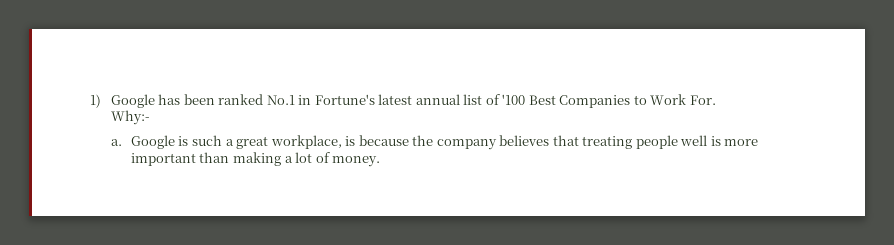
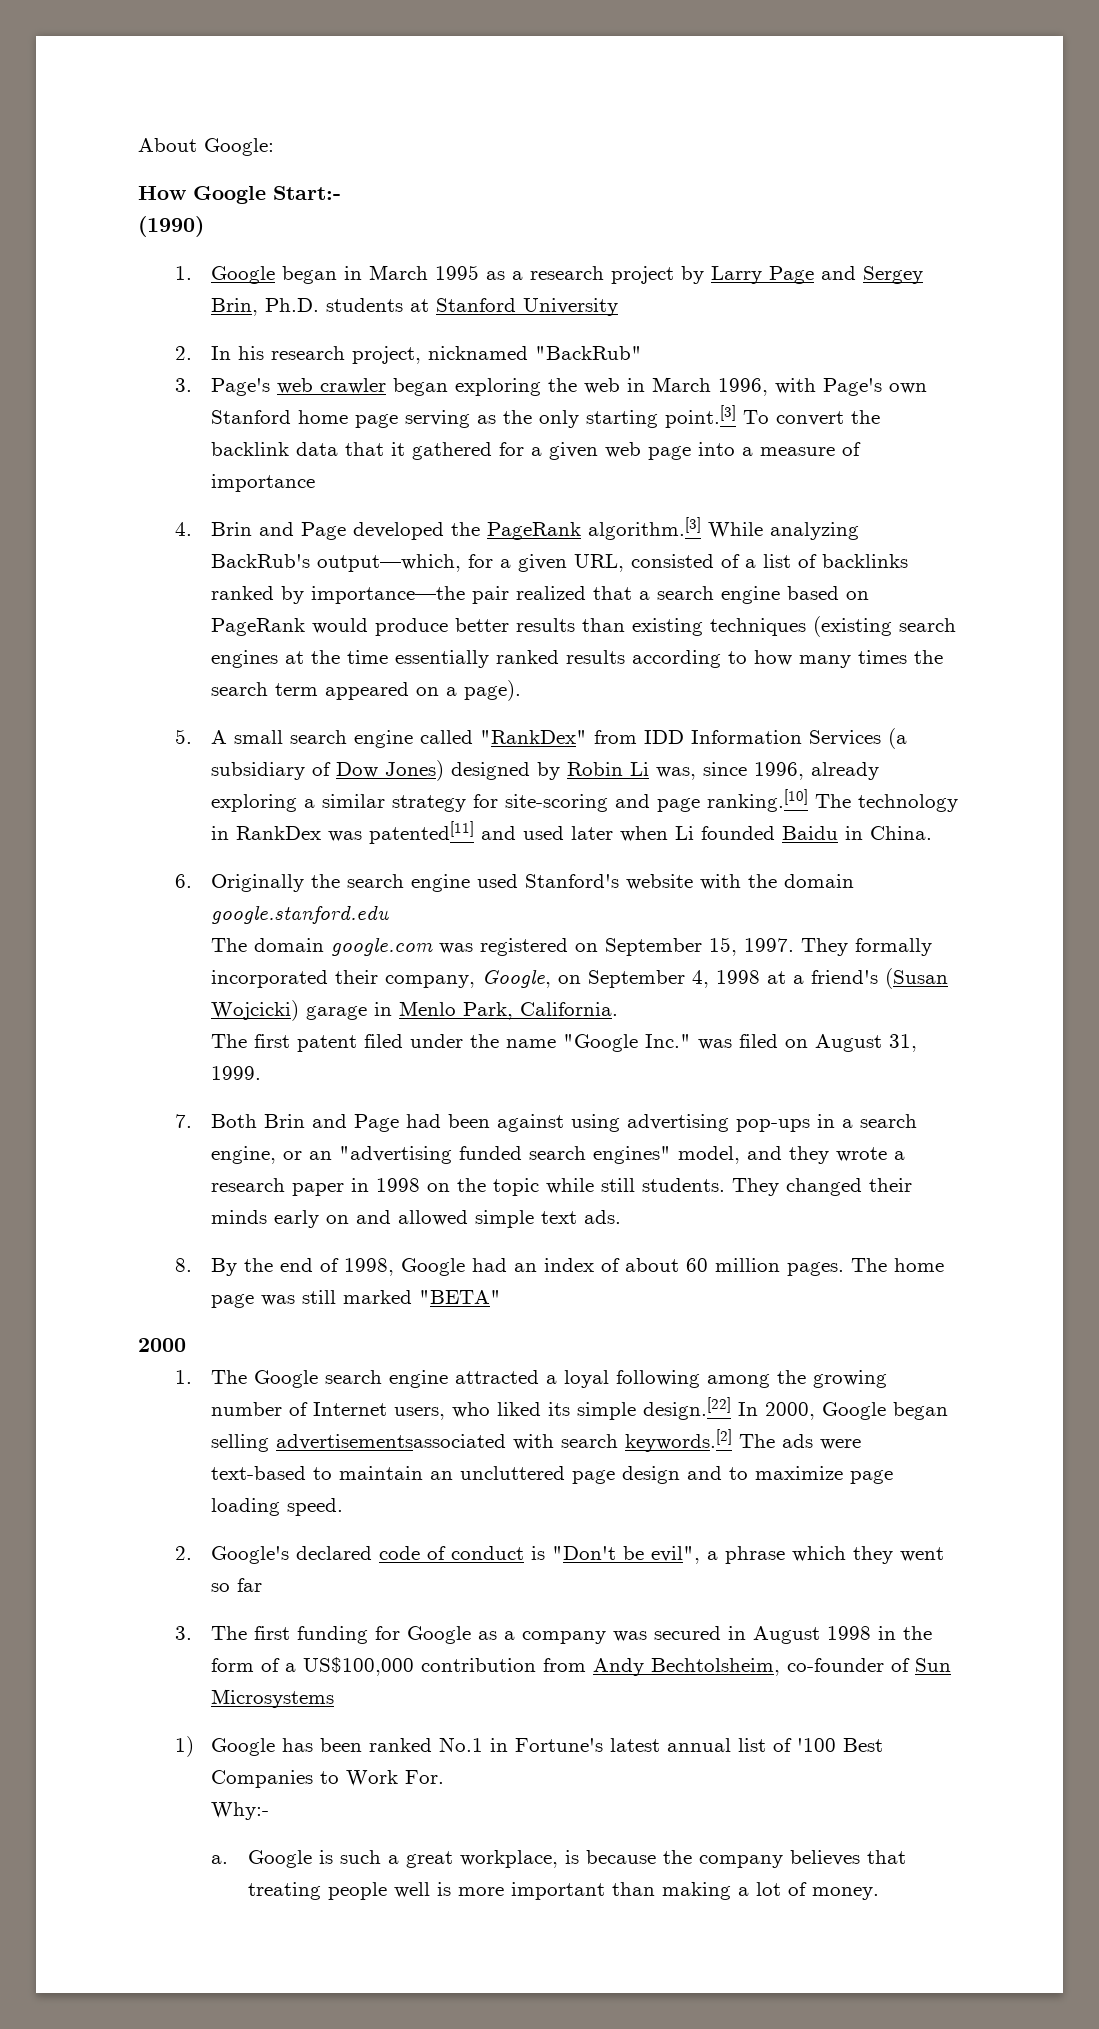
(90, 101) none -> [138,138,274,156] [138,186,341,204] [138,216,204,237] [174,265,924,284] [211,298,619,316] [174,346,643,364] [174,377,928,396] [211,405,881,428] [211,442,862,460] [211,474,316,492] [174,517,860,540] [211,554,909,572] [211,586,870,604] [211,616,957,637] [211,650,944,668] [211,680,522,701] [174,728,908,749] [211,760,880,781] [211,789,959,812] [211,821,933,844] [174,874,855,892] [211,905,390,924] [211,937,933,956] [211,968,949,989] [211,1000,619,1021] [211,1034,918,1052] [211,1066,262,1080] [174,1114,918,1132] [211,1146,906,1164] [211,1178,913,1196] [211,1210,622,1228] [174,1258,945,1276] [211,1290,502,1308] [138,1338,186,1352] [174,1370,888,1388] [211,1397,949,1420] [211,1429,862,1452] [211,1466,894,1484] [211,1498,344,1516] [174,1546,945,1564] [211,1578,263,1592] [174,1626,933,1644] [211,1657,952,1676] [211,1689,335,1708] About Google: // How Google Start:- // (1990) // 1. Google began in March 1995 as a research project by Larry Page and Sergey Brin, Ph.D. students at Stanford University // 2. In his research project, nicknamed "BackRub" // 3. Page's web crawler began exploring the web in March 1996, with Page's own Stanford home page serving as the only starting point.[3] To convert the backlink data that it gathered for a given web page into a measure of importance // 4. Brin and Page developed the PageRank algorithm.[3] While analyzing BackRub's output—which, for a given URL, consisted of a list of backlinks ranked by importance—the pair realized that a search engine based on PageRank would produce better results than existing techniques (existing search engines at the time essentially ranked results according to how many times the search term appeared on a page). // 5. A small search engine called "RankDex" from IDD Information Services (a subsidiary of Dow Jones) designed by Robin Li was, since 1996, already exploring a similar strategy for site-scoring and page ranking.[10] The technology in RankDex was patented[11] and used later when Li founded Baidu in China. // 6. Originally the search engine used Stanford's website with the domain google.stanford.edu // The domain google.com was registered on September 15, 1997. They formally incorporated their company, Google, on September 4, 1998 at a friend's (Susan Wojcicki) garage in Menlo Park, California. // The first patent filed under the name "Google Inc." was filed on August 31, 1999. // 7. Both Brin and Page had been against using advertising pop-ups in a search engine, or an "advertising funded search engines" model, and they wrote a research paper in 1998 on the topic while still students. They changed their minds early on and allowed simple text ads. // 8. By the end of 1998, Google had an index of about 60 million pages. The home page was still marked "BETA" // 2000 // 1. The Google search engine attracted a loyal following among the growing number of Internet users, who liked its simple design.[22] In 2000, Google began selling advertisementsassociated with search keywords.[2] The ads were text-based to maintain an uncluttered page design and to maximize page loading speed. // 2. Google's declared code of conduct is "Don't be evil", a phrase which they went so far // 3. The first funding for Google as a company was secured in August 1998 in the form of a US$100,000 contribution from Andy Bechtolsheim, co-founder of Sun Microsystems //

